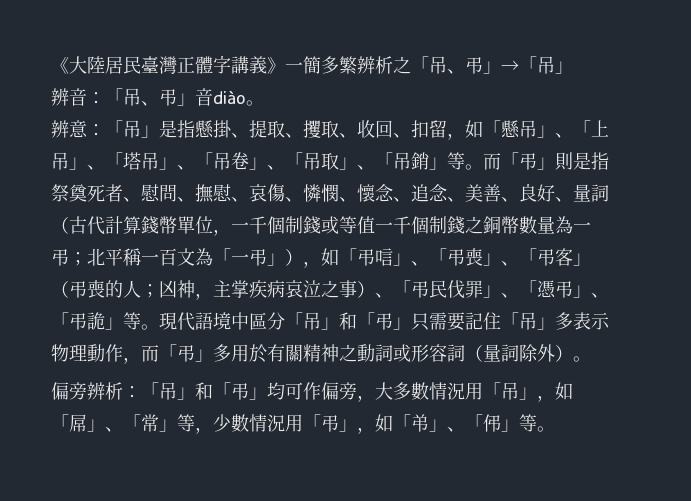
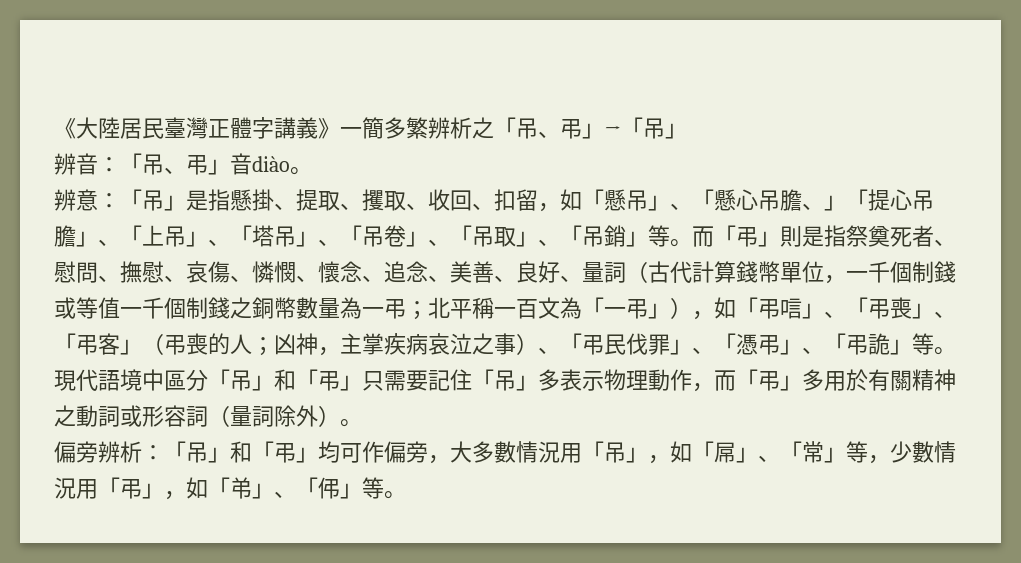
(591, 128) none -> [714,189,934,211] [54,225,142,247] 懸心吊膽、」「提心吊膽」、「

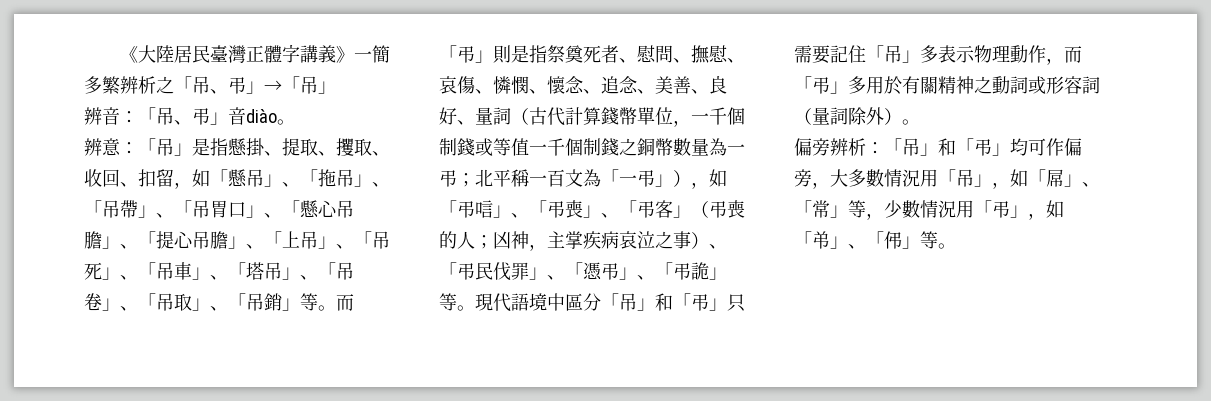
(714, 198) none -> [318,169,390,187] [84,200,300,218] 拖吊」、「吊帶」、「吊胃口」、「
[802,195,846,211] 、」 -> [102,236,138,249] 」、
(252, 234) none -> [372,231,390,249] [84,262,246,280] 吊死」、「吊車」、「

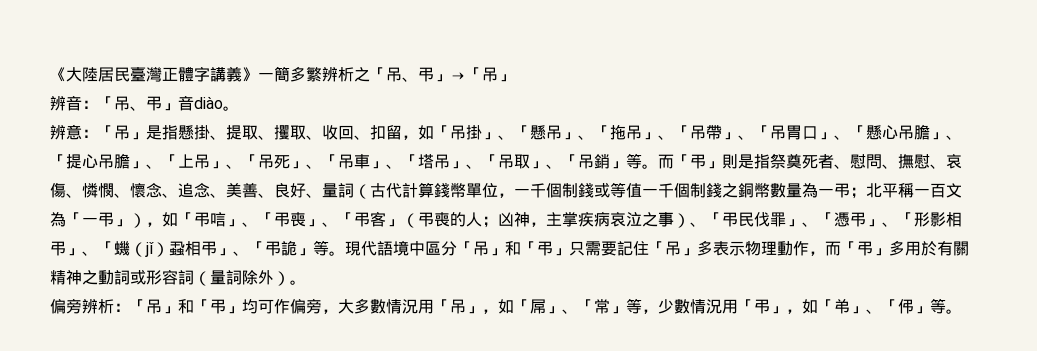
(228, 177) none -> [450,125,530,140] 吊掛」、「
[84,293,174,311] 卷」、「吊 -> (514, 161) none
(673, 270) none -> [914,212,962,227] [50,241,265,257] 形影相弔」、「蟣（jǐ）蝨相弔」、「

